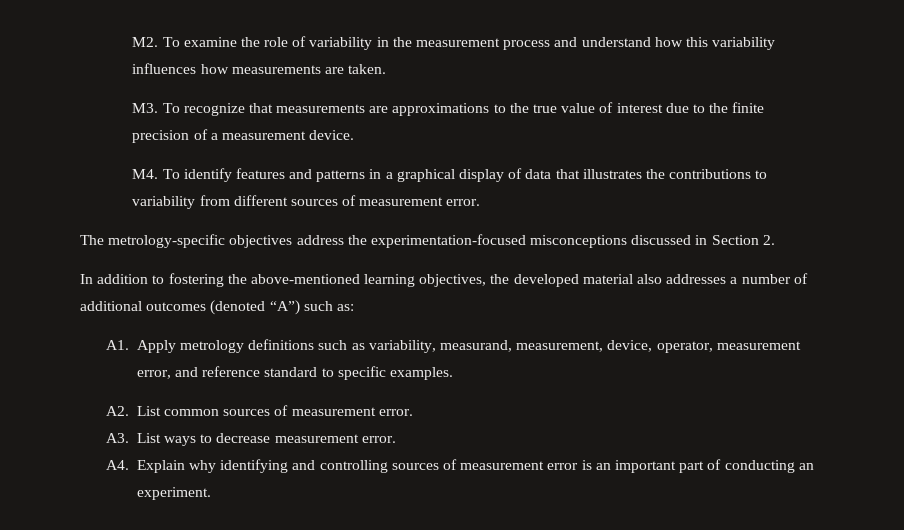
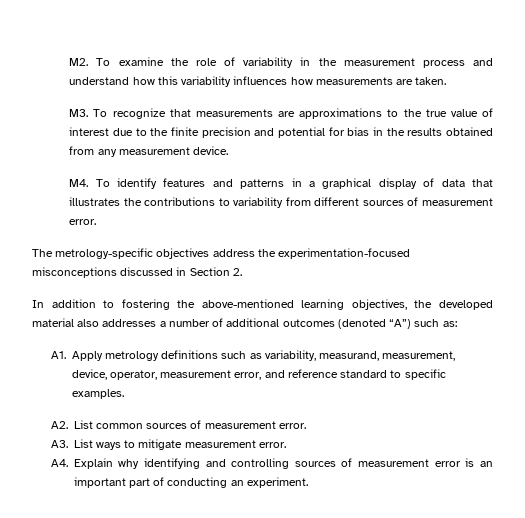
[193,129,218,140] of a -> [254,127,493,138] [69,146,117,157] and potential for bias in the results obtained from any
[216,433,271,443] decrease -> [138,439,183,450] mitigate

